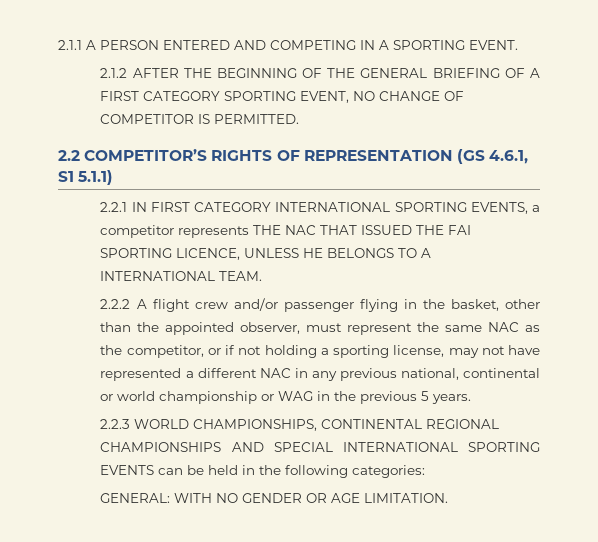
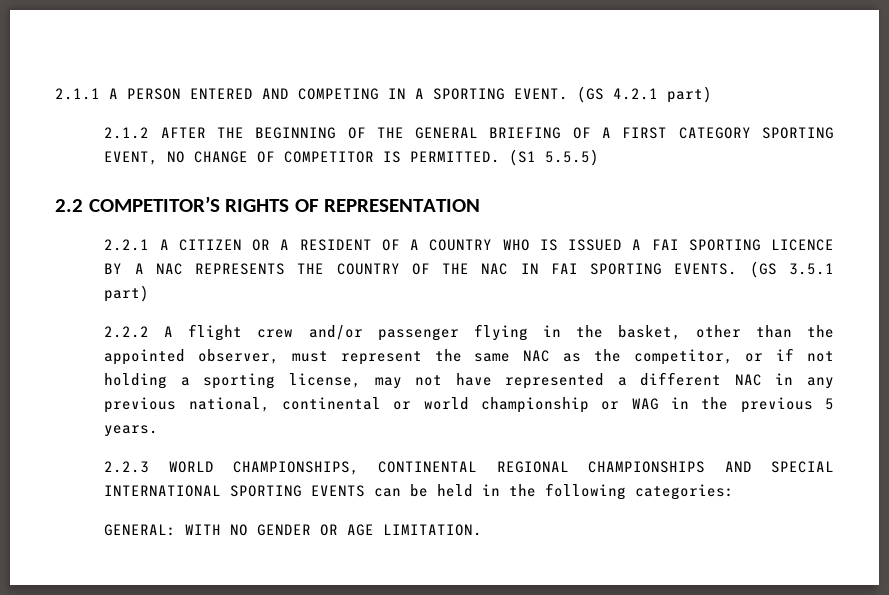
(518, 45) none -> [577,86,712,103] (GS 4.2.1 part)
(300, 119) none -> [509,149,600,166] (S1 5.5.5)
[456,149,529,164] [58,170,114,185] [100,202,540,214] [100,225,472,238] [100,248,432,260] [100,271,263,281] (GS 4.6.1, S1 5.1.1) // 2.2.1 IN FIRST CATEGORY INTERNATIONAL SPORTING EVENTS, a competitor represents THE NAC THAT ISSUED THE FAI SPORTING LICENCE, UNLESS HE BELONGS TO A INTERNATIONAL TEAM. -> [104,239,835,251] [104,261,834,278] [104,285,150,302] // 2.2.1 A CITIZEN OR A RESIDENT OF A COUNTRY WHO IS ISSUED A FAI SPORTING LICENCE BY A NAC REPRESENTS THE COUNTRY OF THE NAC IN FAI SPORTING EVENTS. (GS 3.5.1 part)

